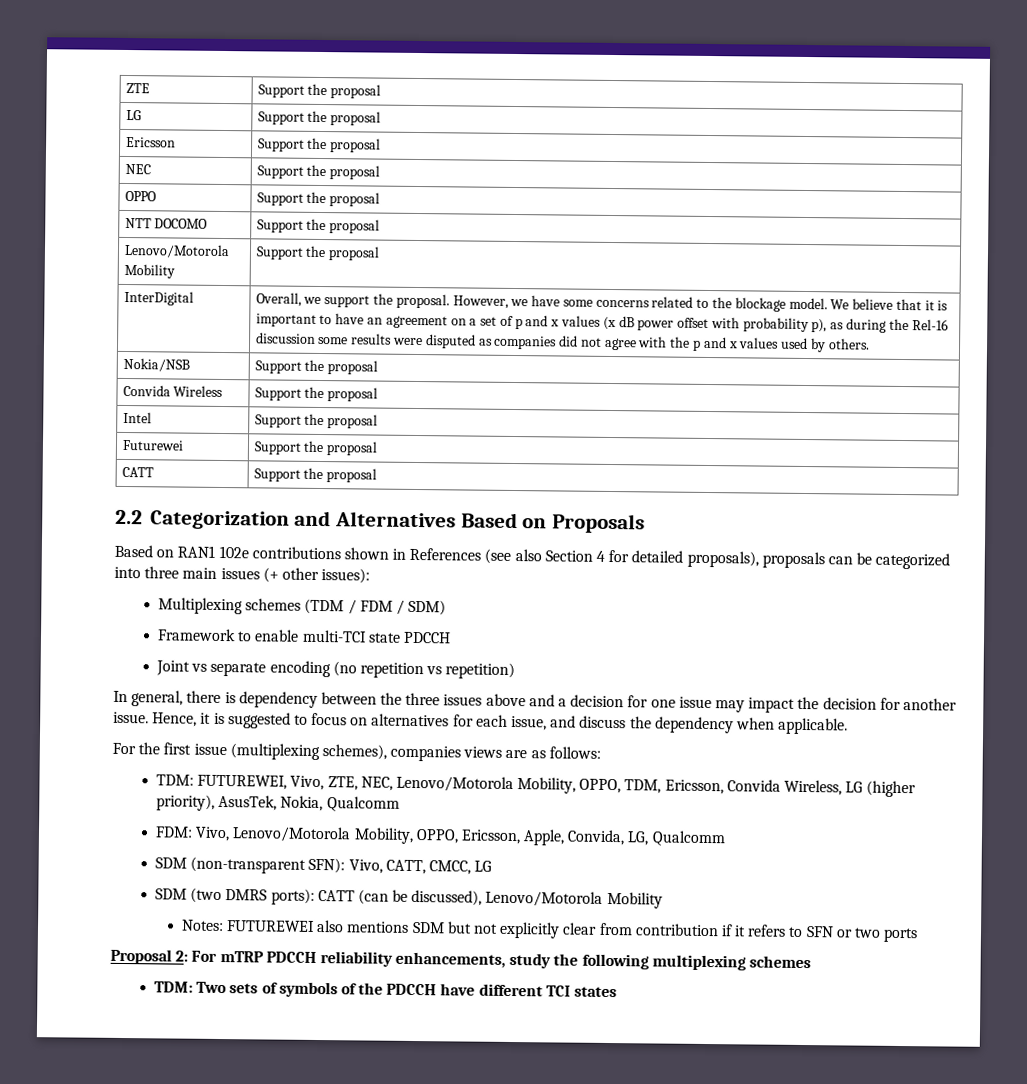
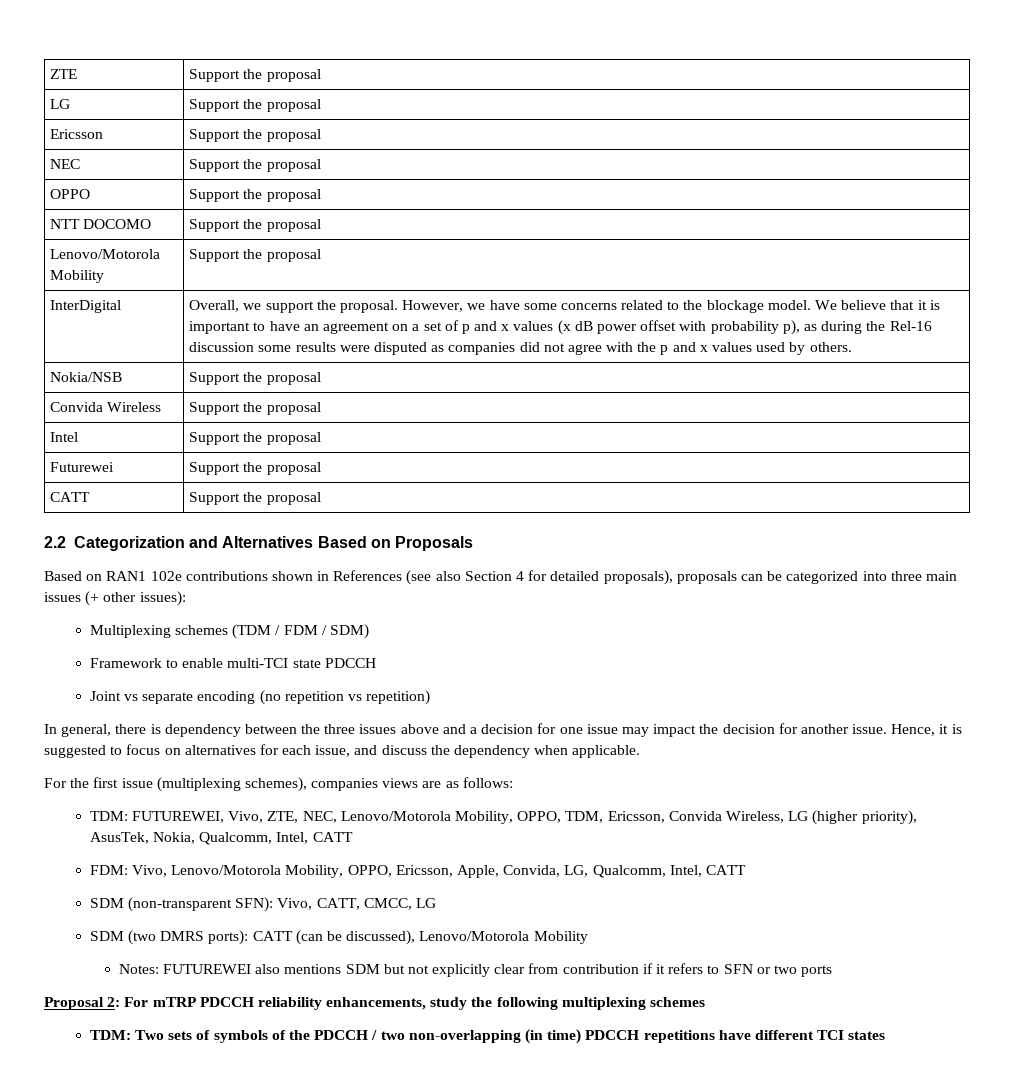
[326,796,400,812] Qualcomm -> [199,832,353,845] Qualcomm, Intel, CATT
[651,830,726,847] Qualcomm -> [592,865,746,878] Qualcomm, Intel, CATT
(438, 989) none -> [371,1029,715,1044] / two non-overlapping (in time) PDCCH repetitions

